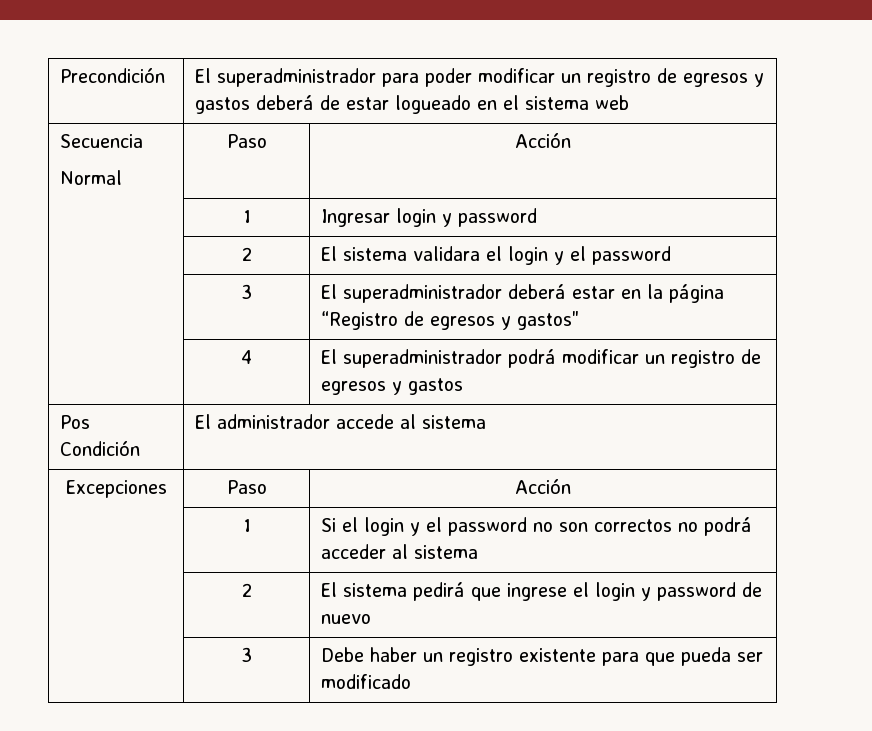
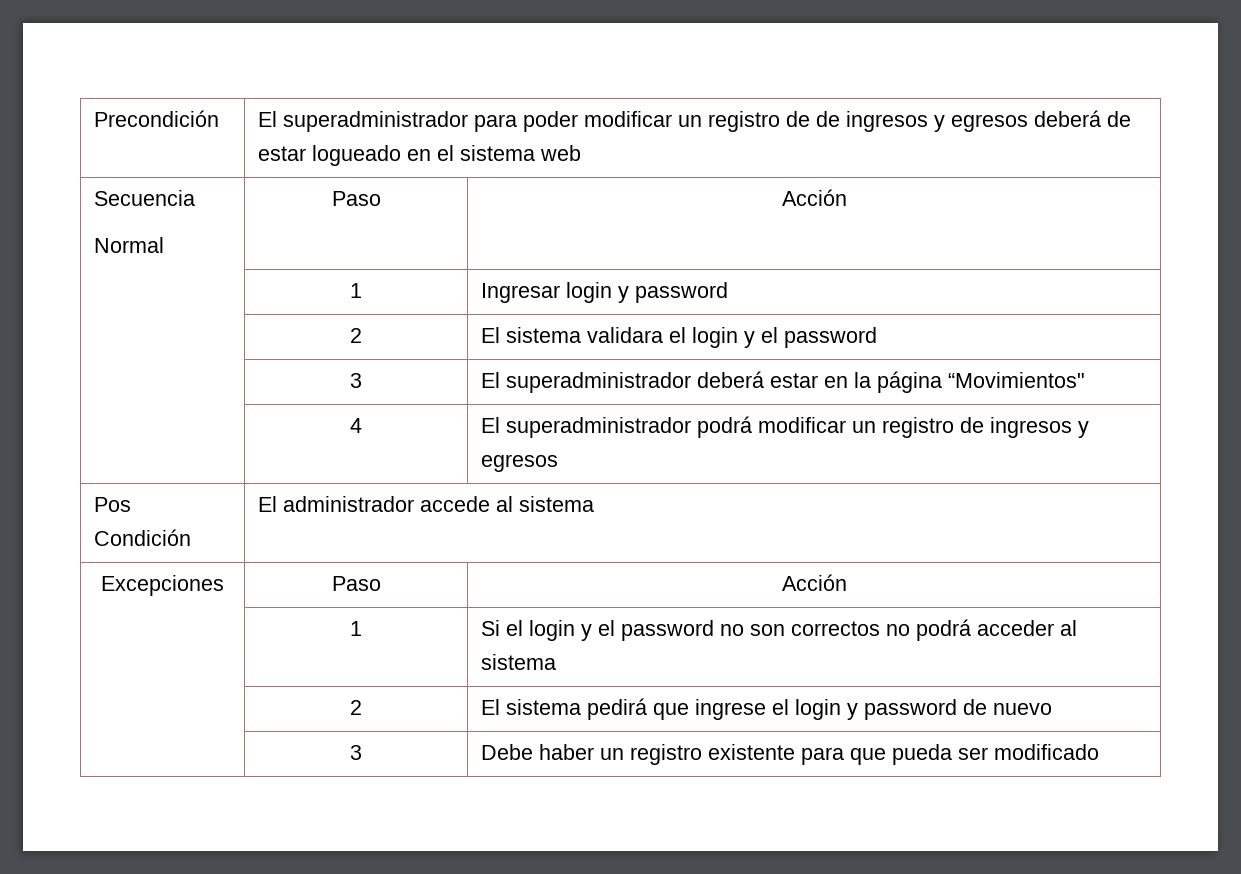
[683,73,765,87] [195,97,251,114] egresos y gastos -> [816,111,1029,132] de ingresos y egresos
[321,311,580,330] “Registro de egresos y gastos" -> [948,372,1086,388] “Movimientos"
[321,378,464,395] egresos y gastos -> [990,417,1090,438] [481,454,559,472] ingresos y egresos

